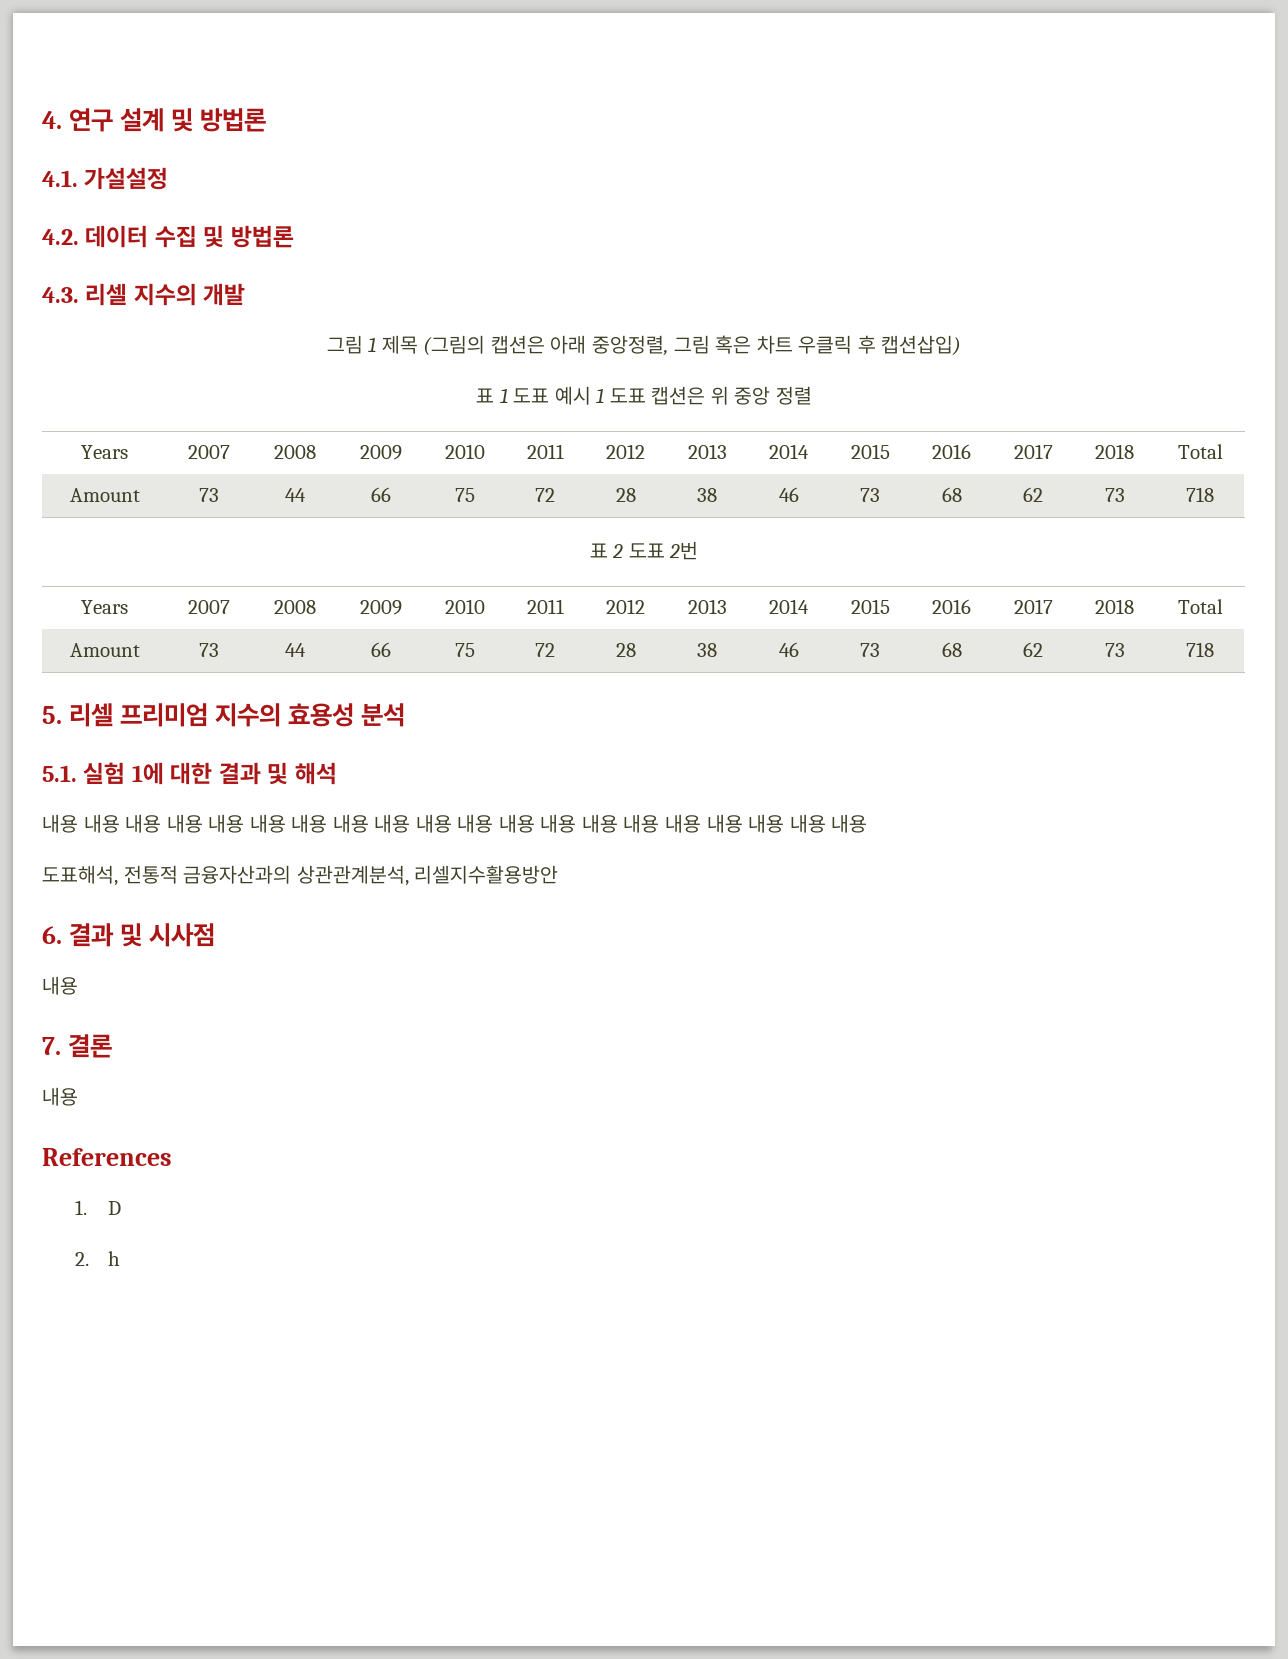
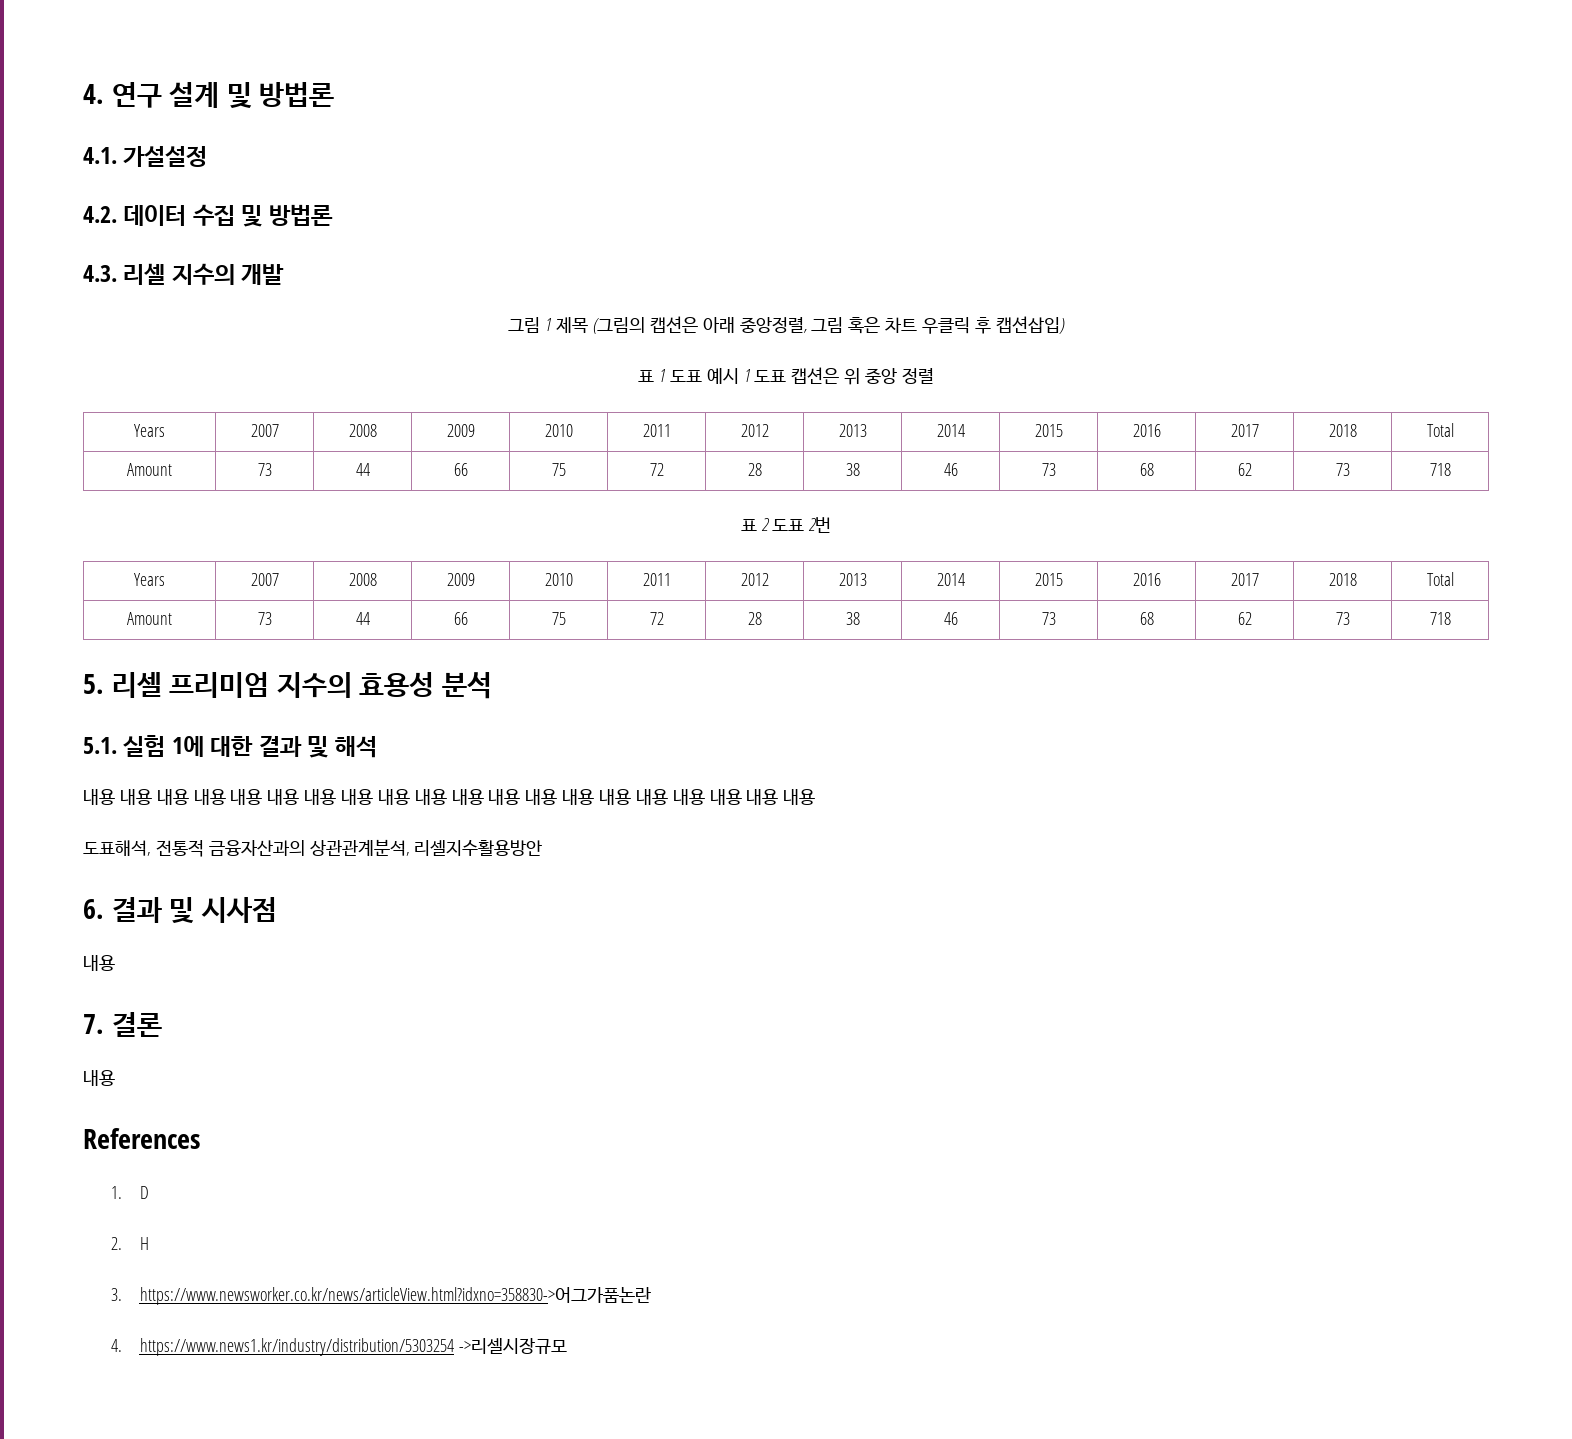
[107,1251,120,1266] h -> [139,1237,149,1250] [111,1287,652,1305] [111,1338,568,1356] H // 3. https://www.newsworker.co.kr/news/articleView.html?idxno=358830->어그가품논란 // 4. https://www.news1.kr/industry/distribution/5303254 ->리셀시장규모

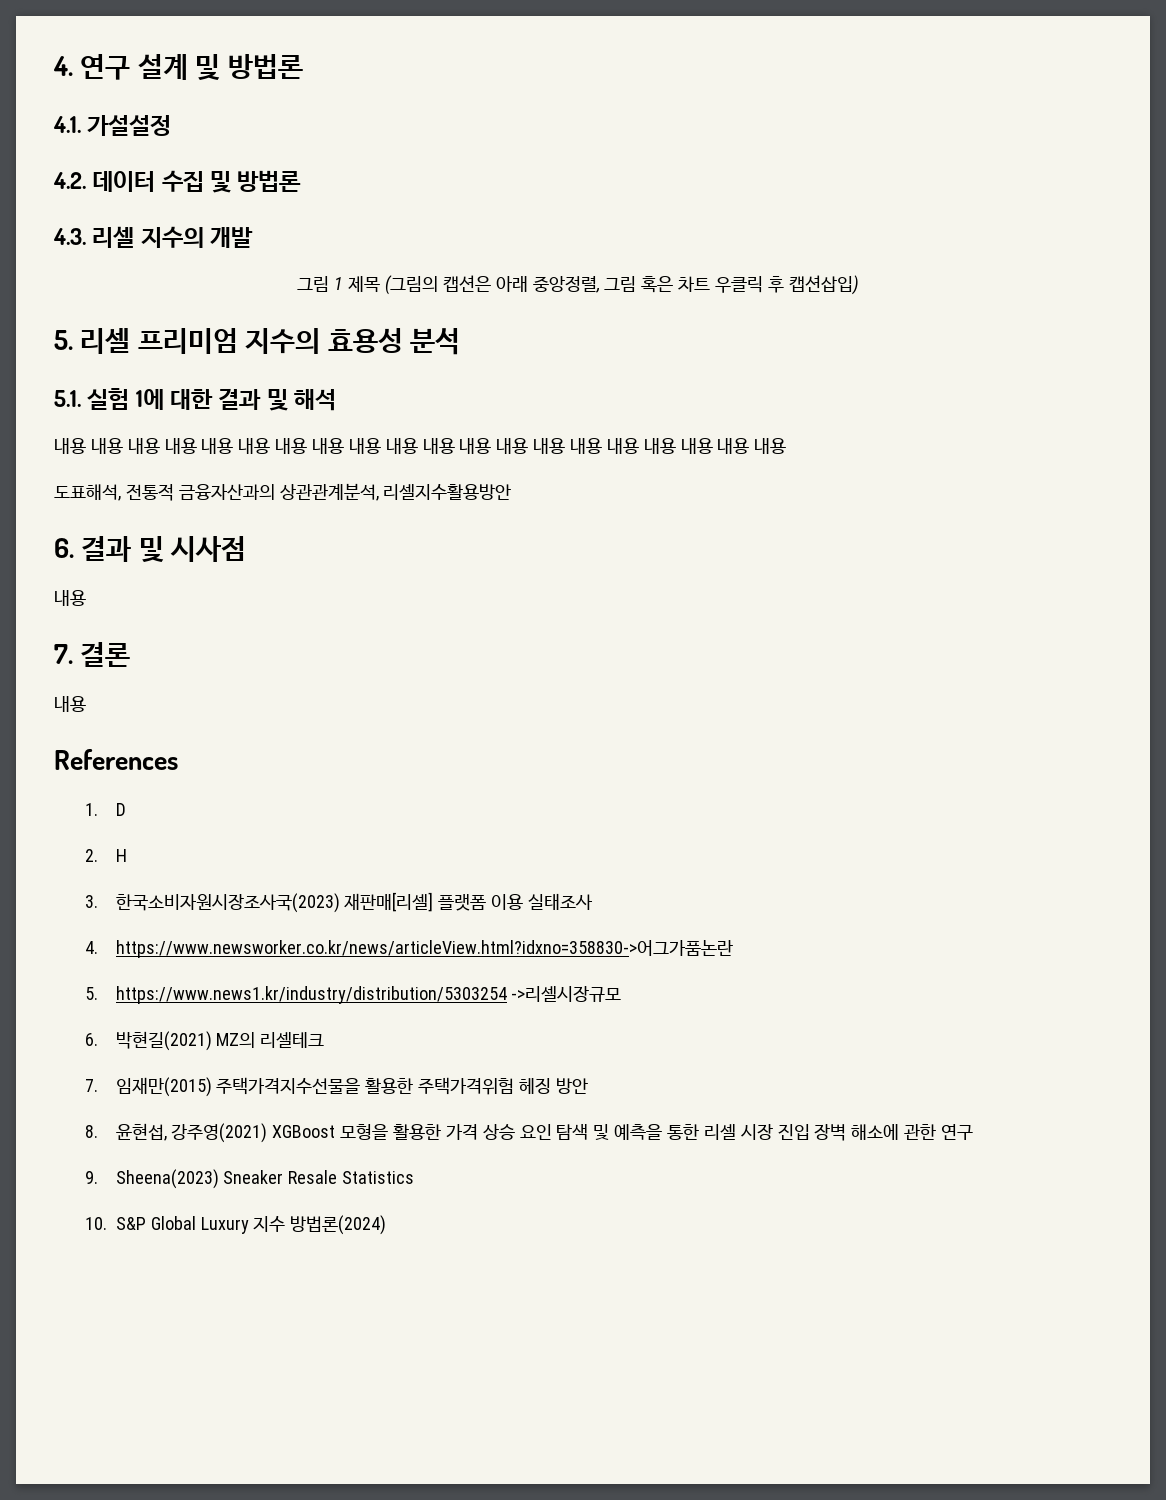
[638,367,934,385] [134,424,166,437] [250,424,279,437] [348,424,377,437] [446,424,475,437] [544,424,573,437] [642,424,671,437] [740,424,769,437] [838,424,867,437] [936,424,965,437] [1034,424,1063,437] [1132,424,1161,437] [1230,424,1259,437] [1328,424,1357,437] [1426,423,1454,437] [127,463,172,476] [257,463,272,476] [355,463,370,476] [453,463,468,476] [551,463,566,476] [649,463,664,476] [747,463,762,476] [845,463,860,476] [943,463,958,476] [1041,463,1056,476] [1139,463,1154,476] [1237,463,1252,476] [1335,463,1350,476] [1429,463,1451,476] [740,517,832,533] [134,573,166,586] [250,573,279,586] [348,573,377,586] [446,573,475,586] [544,573,573,586] [642,573,671,586] [740,573,769,586] [838,573,867,586] [936,573,965,586] [1034,573,1063,586] [1132,573,1161,586] [1230,573,1259,586] [1328,573,1357,586] [1426,572,1454,586] [127,612,172,625] [257,612,272,625] [355,612,370,625] [453,612,468,625] [551,612,566,625] [649,612,664,625] [747,612,762,625] [845,612,860,625] [943,612,958,625] [1041,612,1056,625] [1139,612,1154,625] [1237,612,1252,625] [1335,612,1350,625] [1429,612,1451,625] // 표 1 도표 예시 1 도표 캡션은 위 중앙 정렬 // Years | 2007 | 2008 | 2009 | 2010 | 2011 | 2012 | 2013 | 2014 | 2015 | 2016 | 2017 | 2018 | Total // Amount | 73 | 44 | 66 | 75 | 72 | 28 | 38 | 46 | 73 | 68 | 62 | 73 | 718 // 표 2 도표 2번 // Years | 2007 | 2008 | 2009 | 2010 | 2011 | 2012 | 2013 | 2014 | 2015 | 2016 | 2017 | 2018 | Total // Amount | 73 | 44 | 66 | 75 | 72 | 28 | 38 | 46 | 73 | 68 | 62 | 73 | 718 -> (859, 285) none
(123, 1294) none -> [115,892,593,913] [84,941,98,954] 한국소비자원시장조사국(2023) 재판매[리셀] 플랫폼 이용 실태조사 // 4.
[111,1339,123,1352] 4. -> [84,987,98,1000] 5.
(568, 1346) none -> [84,1031,325,1051] [84,1077,588,1097] [84,1123,974,1143] [84,1169,415,1189] [84,1215,387,1235] // 6. 박현길(2021) MZ의 리셀테크 // 7. 임재만(2015) 주택가격지수선물을 활용한 주택가격위험 헤징 방안 // 8. 윤현섭, 강주영(2021) XGBoost 모형을 활용한 가격 상승 요인 탐색 및 예측을 통한 리셀 시장 진입 장벽 해소에 관한 연구 // 9. Sheena(2023) Sneaker Resale Statistics // 10. S&P Global Luxury 지수 방법론(2024)

